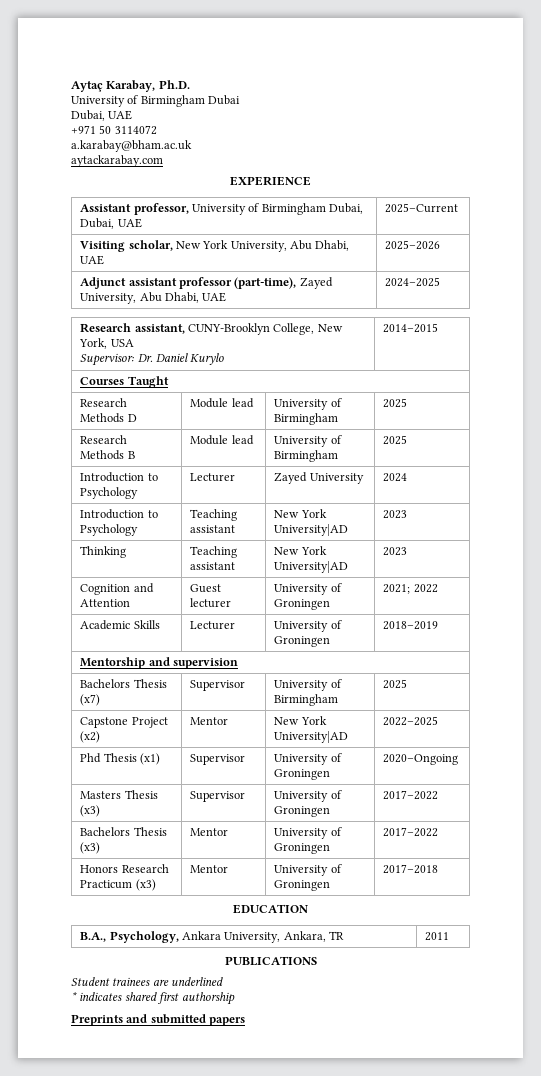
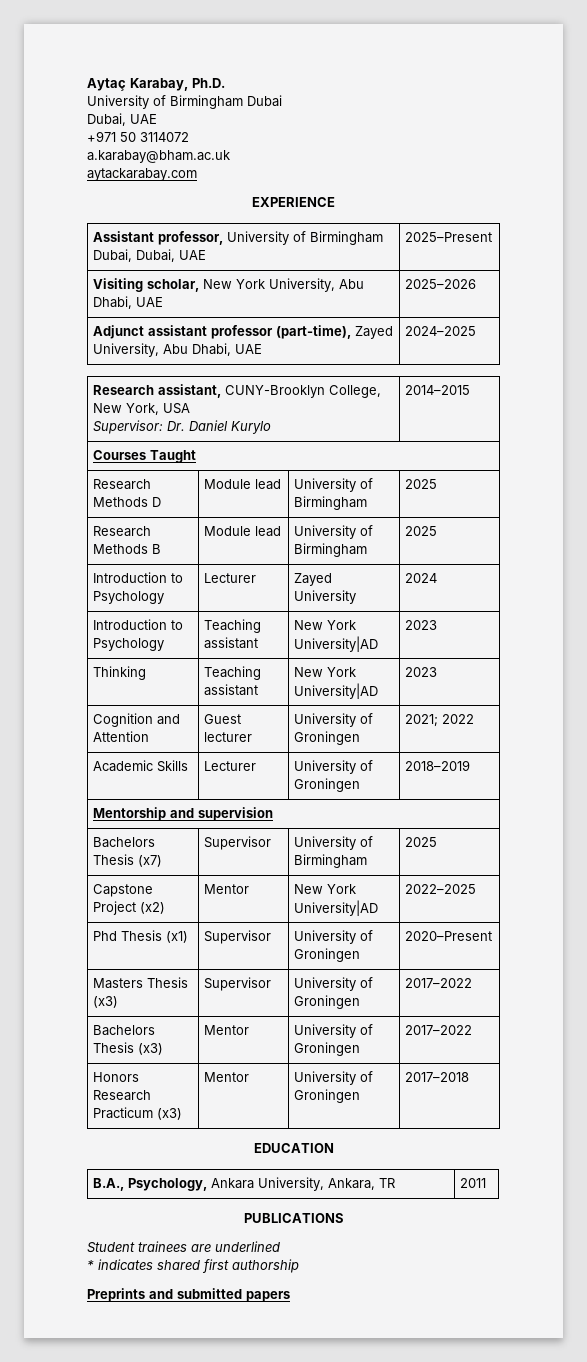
[385,203,459,213] 2025–Current -> [404,232,492,242] 2025–Present
[383,754,459,765] 2020–Ongoing -> [404,931,492,941] 2020–Present

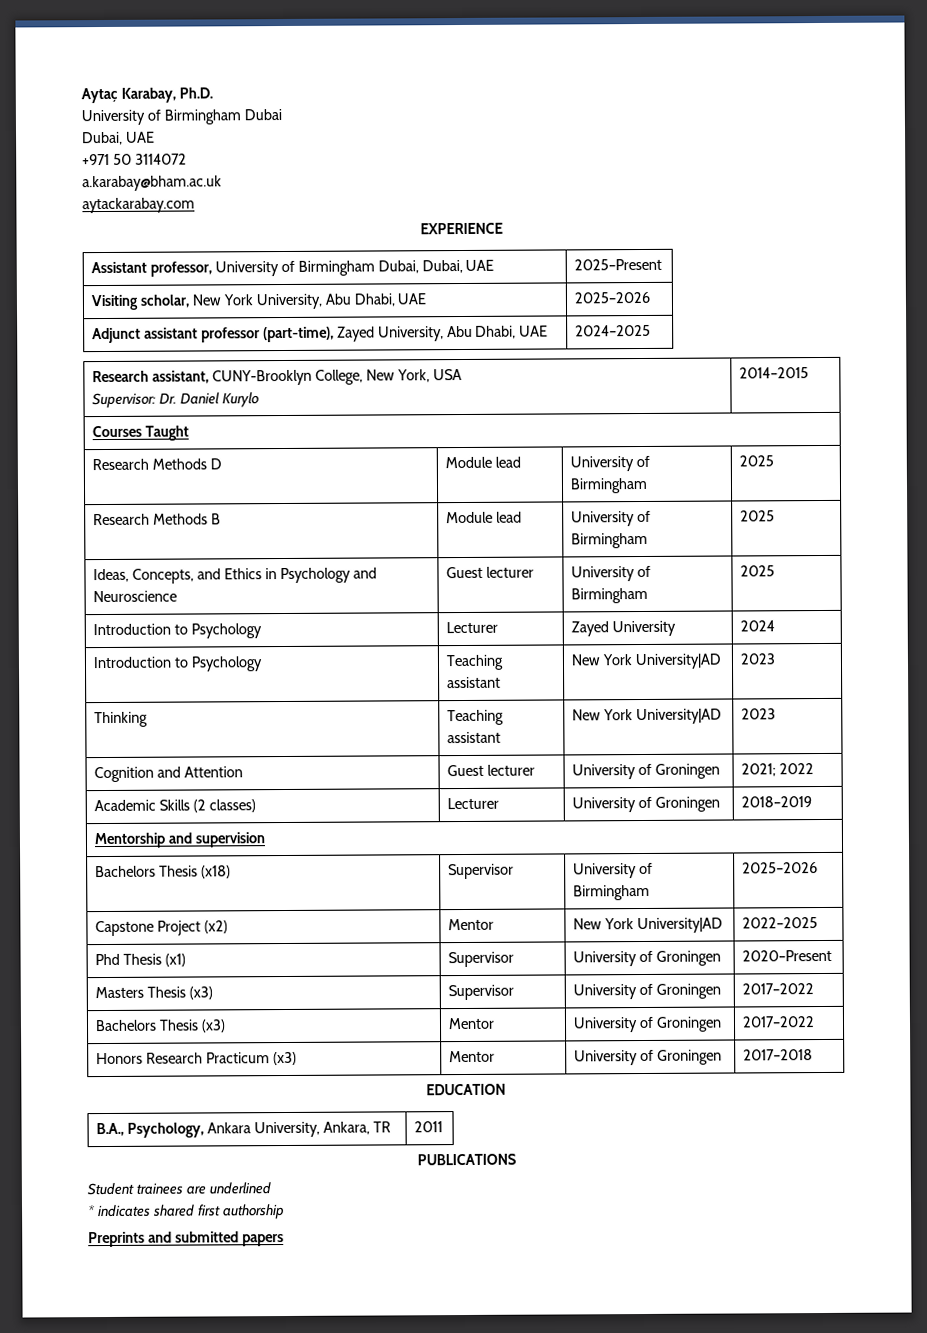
(437, 531) none -> [93,567,377,584] [93,590,178,603] [446,566,534,579] [571,565,651,582] [571,587,649,604] [740,565,776,577] // Ideas, Concepts, and Ethics in Psychology and Neuroscience | Guest lecturer | University of Birmingham | 2025
(188, 766) none -> [192,799,256,813] (2 classes)
[137,855,162,867] (x7) -> [200,865,231,879] (x18)
[404,837,437,847] 2025 -> [742,862,819,874] 2025–2026

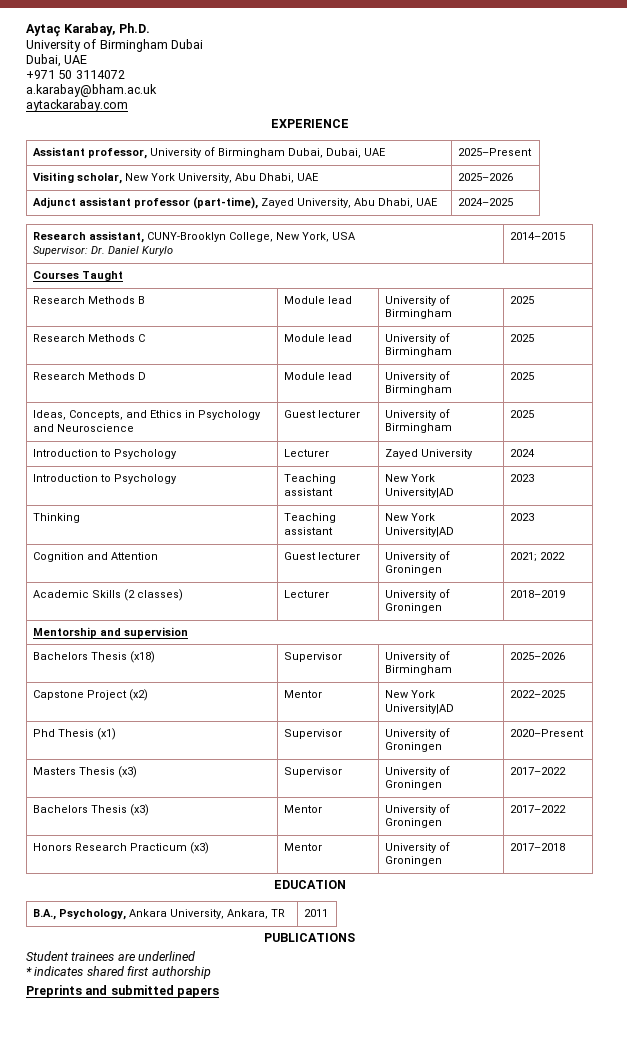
[209,458,222,470] [445,456,521,469] [570,455,650,472] [570,477,649,494] [739,455,775,467] [93,513,221,526] D | Module lead | University of Birmingham | 2025 // Research Methods B -> [138,296,146,304] [284,296,353,304] [385,295,451,306] [385,309,453,319] [510,296,535,304] [33,334,146,342] [284,334,353,342] [385,333,451,344] [385,347,453,357] [510,334,535,342] [33,372,147,380] B | Module lead | University of Birmingham | 2025 // Research Methods C | Module lead | University of Birmingham | 2025 // Research Methods D

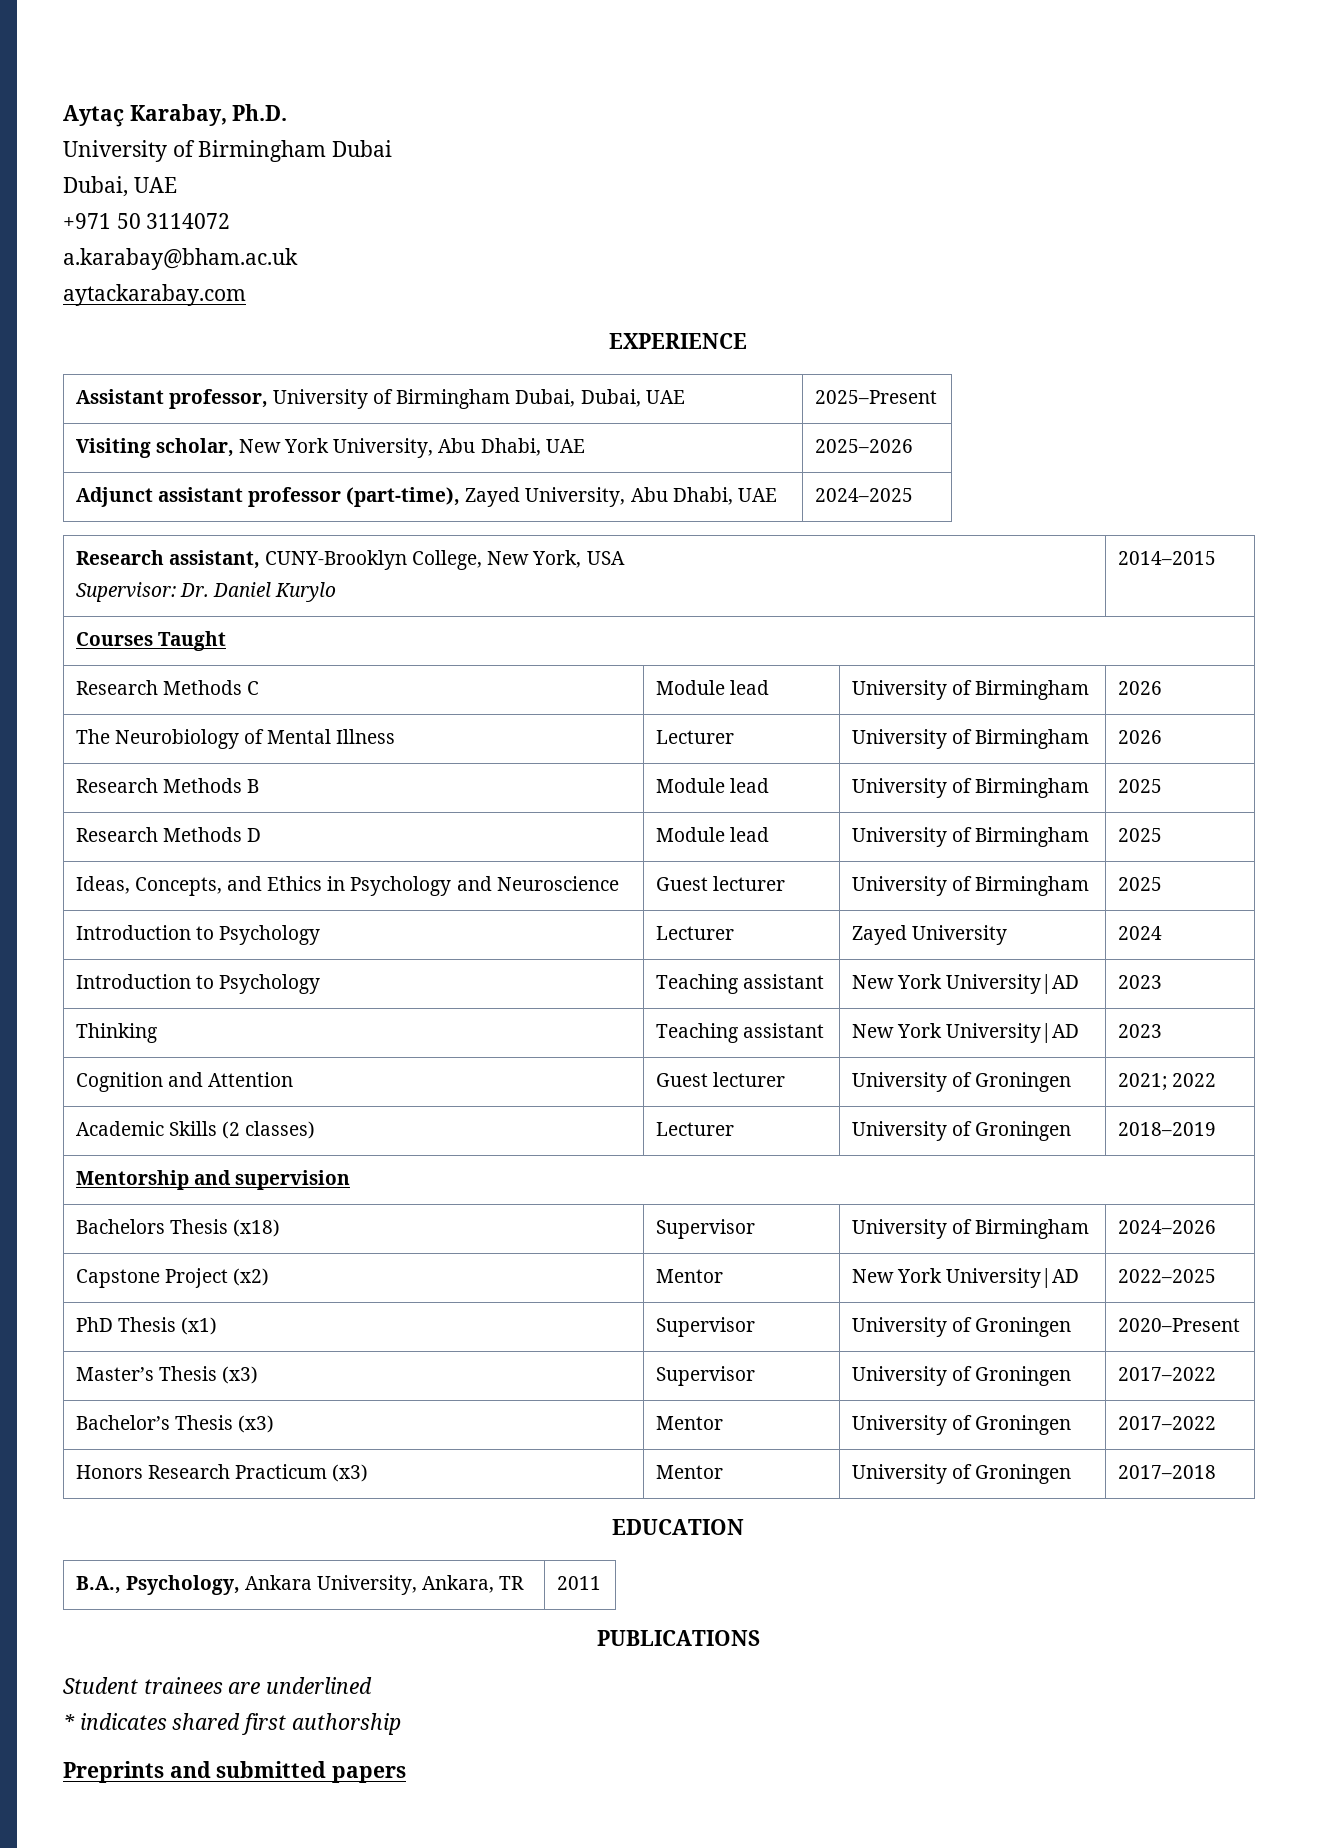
[138,296,146,304] [284,296,353,304] [385,295,451,306] [385,309,453,319] [510,296,535,304] [33,334,146,342] B | Module lead | University of Birmingham | 2025 // Research Methods C -> [246,681,259,695] [655,680,769,695] [851,680,1089,700] [1117,681,1162,695] [75,729,396,749] [655,730,734,744] [851,729,1089,749] [1117,730,1162,744] [75,778,259,793] C | Module lead | University of Birmingham | 2026 // The Neurobiology of Mental Illness | Lecturer | University of Birmingham | 2026 // Research Methods B
[510,652,566,660] 2025–2026 -> [1117,1220,1216,1234] 2024–2026
[33,729,56,737] Phd -> [75,1317,113,1332] PhD
[33,767,77,775] Masters -> [75,1367,154,1381] Master’s
[33,805,89,813] Bachelors -> [75,1415,170,1430] Bachelor’s

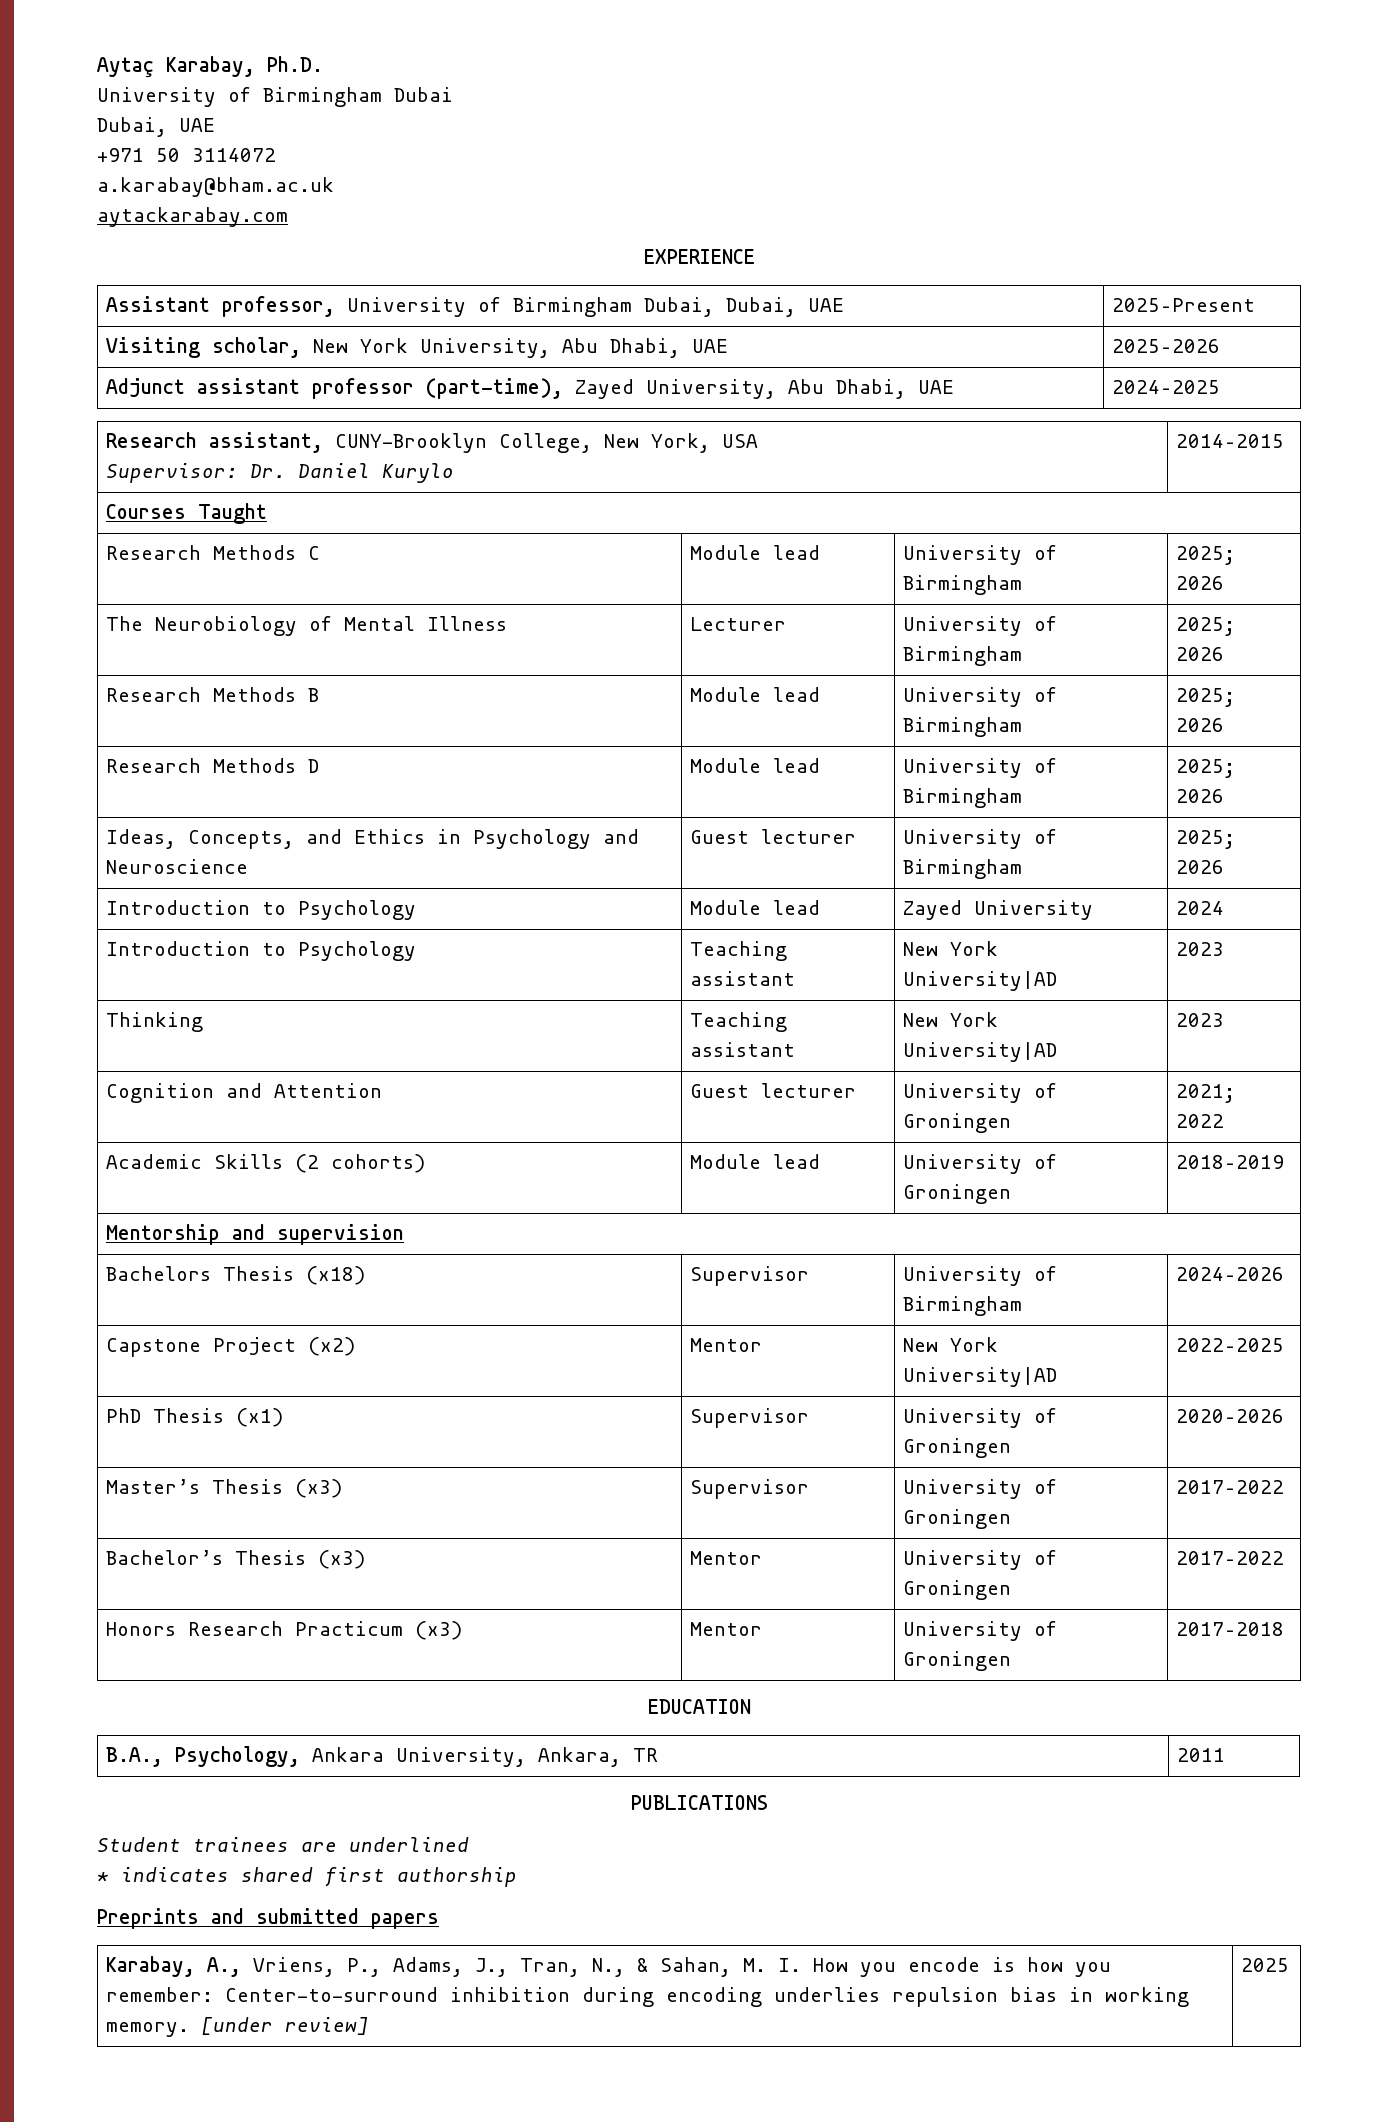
(1089, 690) none -> [1176,546,1236,565] 2025;
(1089, 739) none -> [1176,617,1236,636] 2025;
[1117,779,1162,793] 2025 -> [1176,688,1236,707] [1176,718,1225,732] 2025; 2026
[1117,828,1162,842] 2025 -> [1176,759,1236,778] [1176,789,1225,803] 2025; 2026
[1117,877,1162,891] [75,925,320,945] [655,926,734,940] 2025 // Introduction to Psychology | Lecturer -> [1176,830,1236,849] [1176,860,1225,874] [106,900,417,920] [690,900,821,915] 2025; 2026 // Introduction to Psychology | Module lead
[245,1121,316,1139] [655,1122,734,1136] classes) | Lecturer -> [331,1154,426,1173] [690,1154,821,1169] cohorts) | Module lead
[1117,1318,1240,1332] 2020–Present -> [1176,1409,1285,1423] 2020–2026
(407, 1774) none -> [106,1956,1112,1977] [106,1987,1190,2007] [106,2017,370,2037] [1241,1958,1290,1972] // Karabay, A., Vriens, P., Adams, J., Tran, N., & Sahan, M. I. How you encode is how you remember: Center-to-surround inhibition during encoding underlies repulsion bias in working memory. [under review] | 2025

